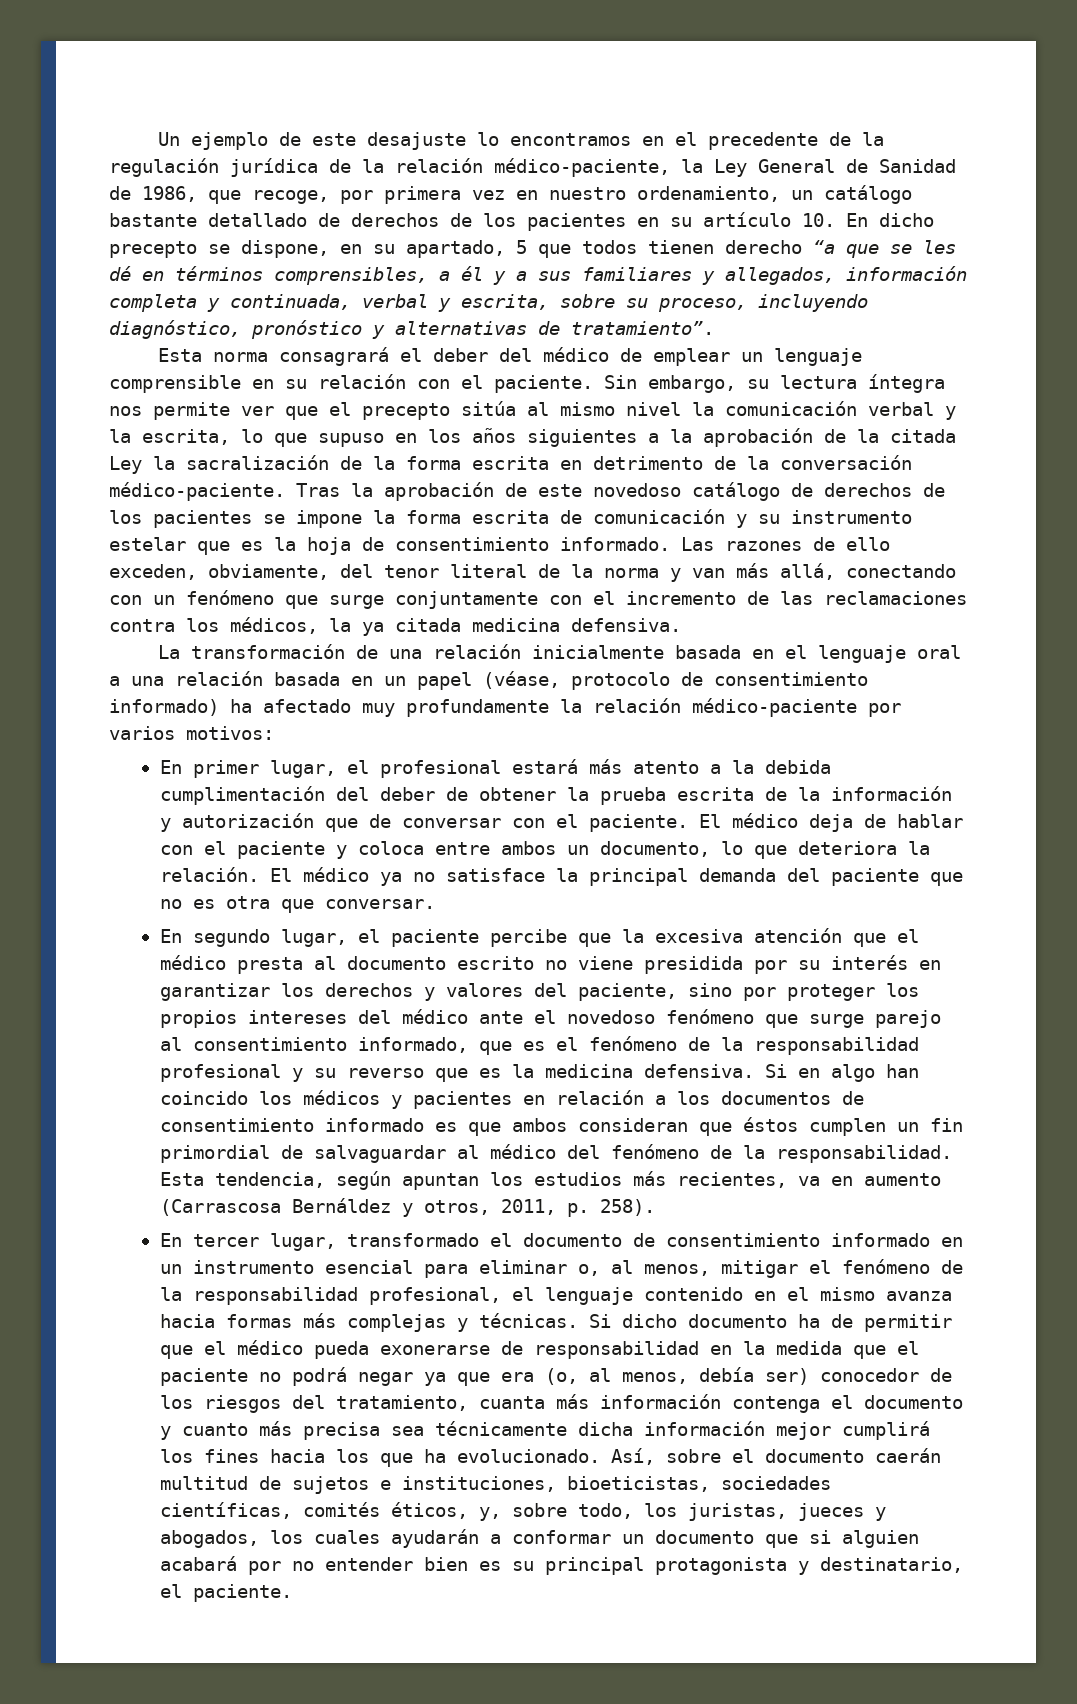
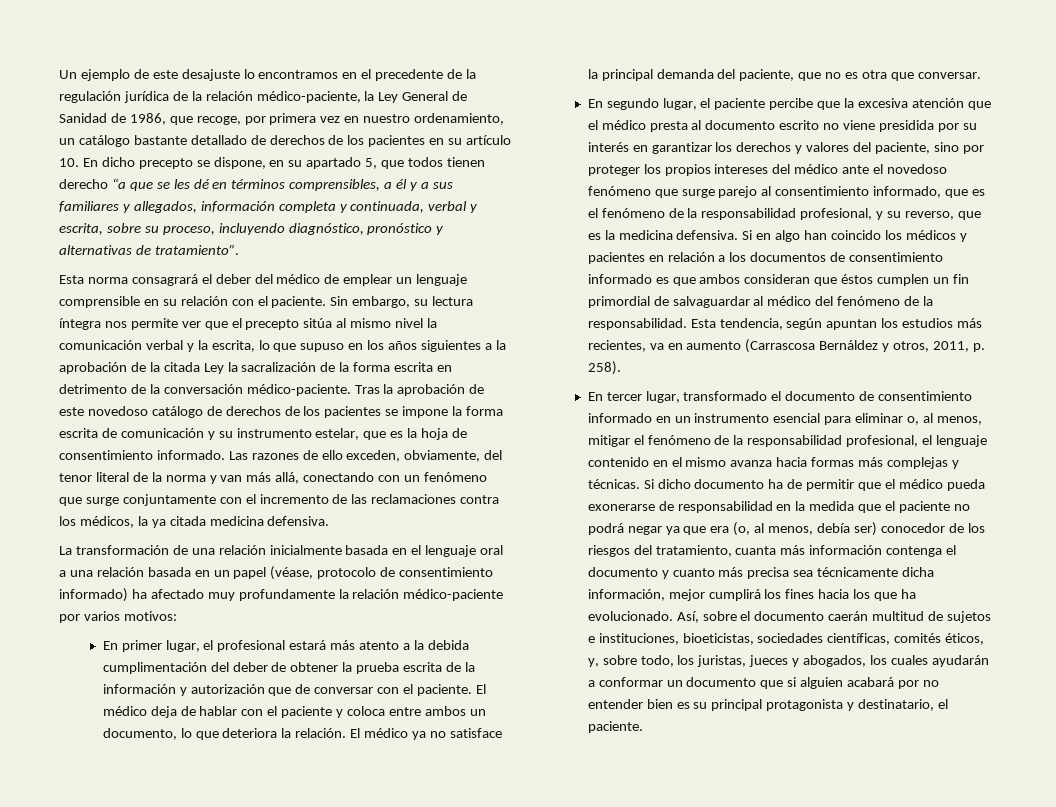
[406,240,527,258] apartado, 5 -> [306,157,378,169] apartado 5,
[109,537,186,551] estelar -> [315,428,360,440] estelar,
[830,868,919,886] paciente -> [739,69,795,81] paciente,
[159,1064,424,1082] profesional y su reverso -> [800,208,955,220] profesional, y su reverso,
[643,1421,765,1436] información -> [587,589,665,601] información,

